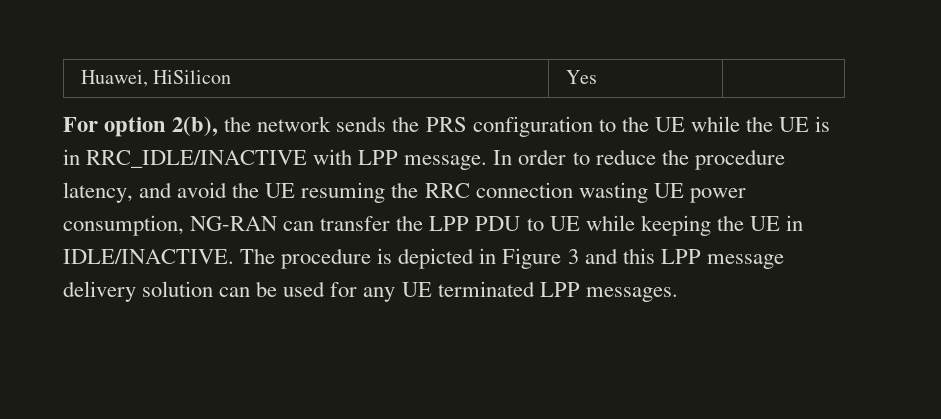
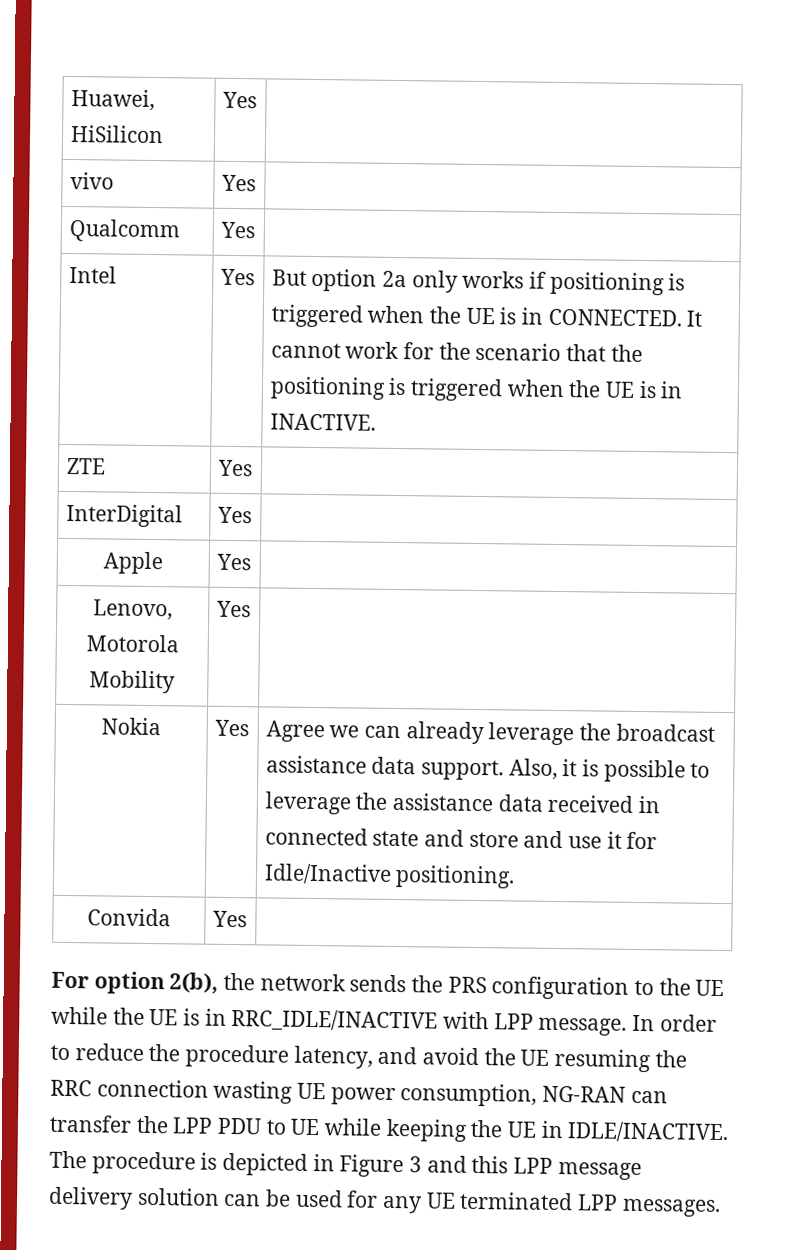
(597, 77) none -> [69,171,114,190] [220,174,256,192] [68,218,180,243] [219,221,255,239] [68,265,117,284] [219,268,255,286] [271,268,686,296] [270,304,703,328] [270,341,643,362] [269,376,684,402] [269,413,376,431] [65,457,106,475] [216,459,253,477] [65,503,183,528] [216,506,252,524] [103,551,163,575] [215,553,251,571] [93,599,173,621] [85,634,179,653] [89,670,175,694] [215,600,251,618] [101,717,161,736] [213,719,249,737] [265,720,715,746] [265,755,711,783] [264,791,660,815] [264,827,658,850] [263,863,516,889] [87,908,171,927] [211,910,247,928] // vivo | Yes | // Qualcomm | Yes | // Intel | Yes | But option 2a only works if positioning is triggered when the UE is in CONNECTED. It cannot work for the scenario that the positioning is triggered when the UE is in INACTIVE. // ZTE | Yes | // InterDigital | Yes | // Apple | Yes | // Lenovo, Motorola Mobility | Yes | // Nokia | Yes | Agree we can already leverage the broadcast assistance data support. Also, it is possible to leverage the assistance data received in connected state and store and use it for Idle/Inactive positioning. // Convida | Yes |

